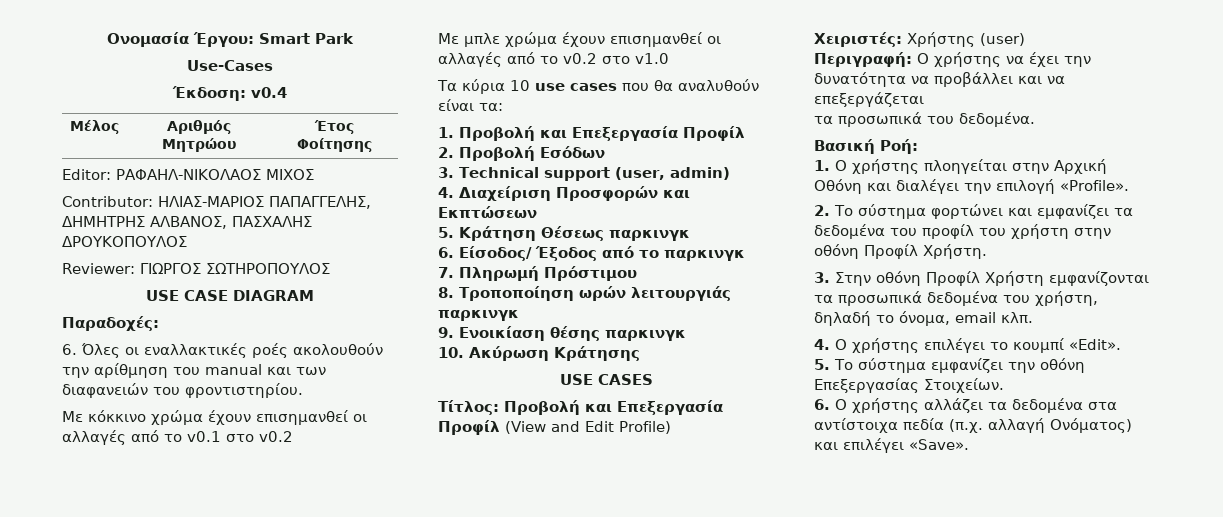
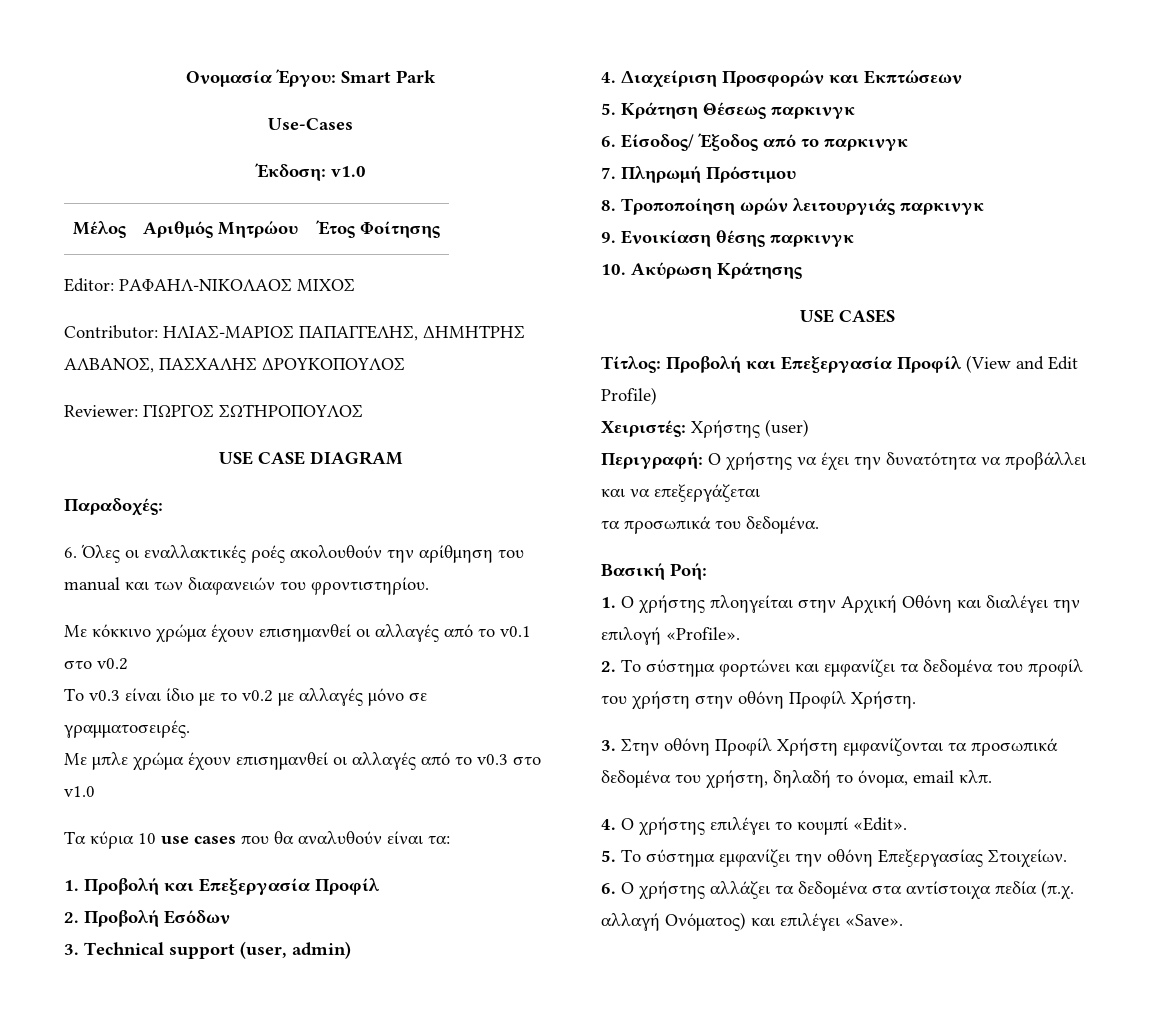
[251,87,287,98] v0.4 -> [330,166,366,177] v1.0
(293, 436) none -> [64,688,427,706] [64,720,190,738] // Το v0.3 είναι ίδιο με το v0.2 με αλλαγές μόνο σε γραμματοσειρές.
[563,53,597,64] v0.2 -> [477,754,508,765] v0.3

